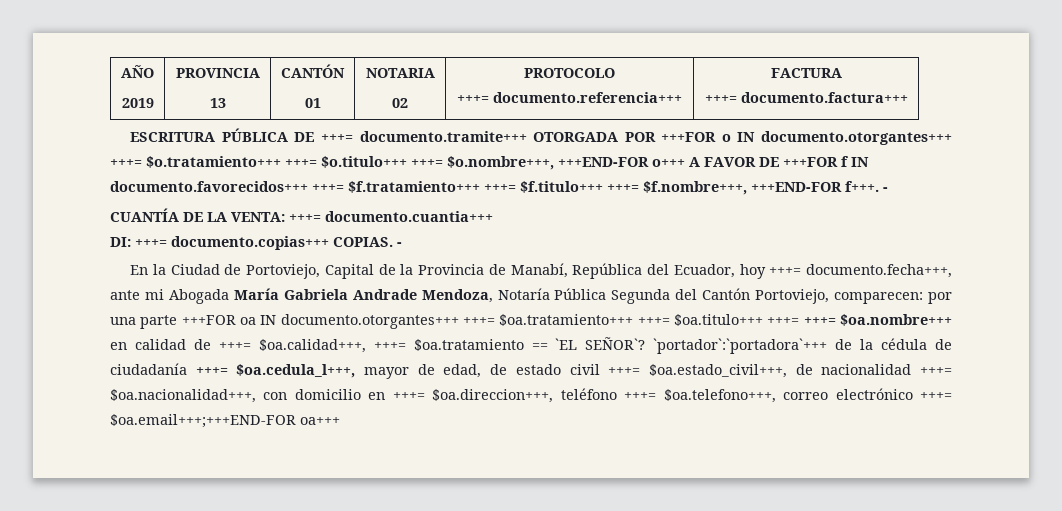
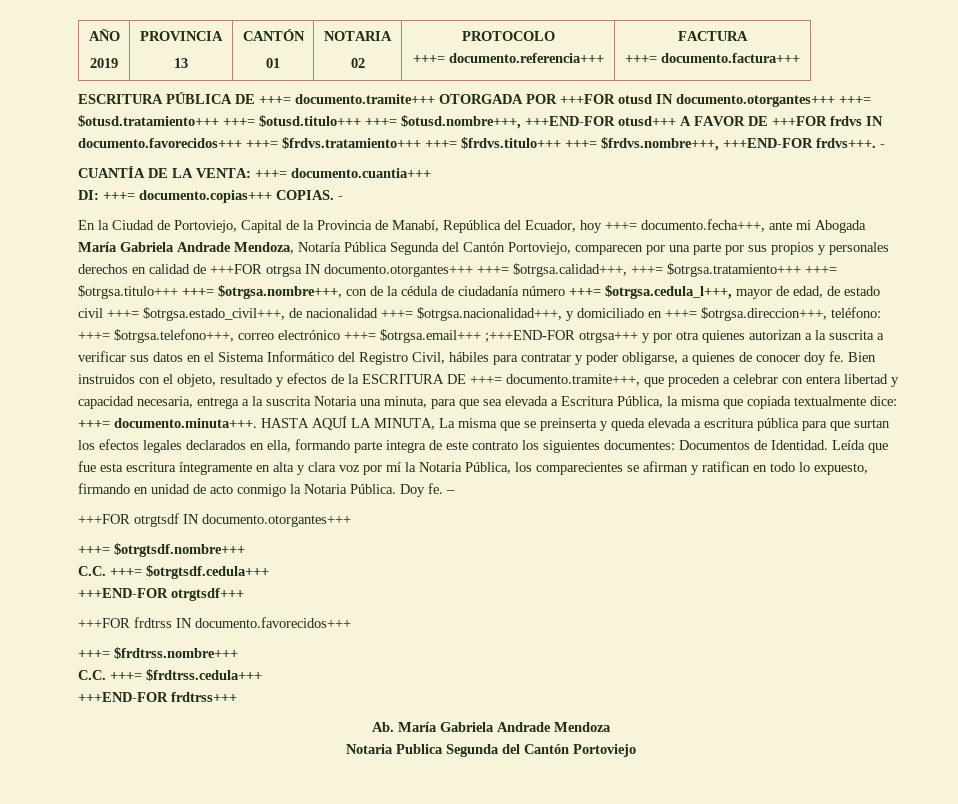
[721,131,952,145] [110,156,685,170] o IN documento.otorgantes+++ +++= $o.tratamiento+++ +++= $o.titulo+++ +++= $o.nombre+++, +++END-FOR o+++ -> [618,94,871,107] [78,115,676,129] otusd IN documento.otorgantes+++ +++= $otusd.tratamiento+++ +++= $otusd.titulo+++ +++= $otusd.nombre+++, +++END-FOR otusd+++
[841,156,848,167] f -> [830,116,862,126] frdvs
[348,181,879,195] $f.tratamiento+++ +++= $f.titulo+++ +++= $f.nombre+++, +++END-FOR f+++. -> [282,137,876,151] $frdvs.tratamiento+++ +++= $frdvs.titulo+++ +++= $frdvs.nombre+++, +++END-FOR frdvs+++.
[834,292,924,304] comparecen: -> [575,245,643,255] comparecen
[181,314,953,329] [110,337,828,354] +++FOR oa IN documento.otorgantes+++ +++= $oa.tratamiento+++ +++= $oa.titulo+++ +++= +++= $oa.nombre+++ en calidad de +++= $oa.calidad+++, +++= $oa.tratamiento == `EL SEÑOR`? `portador`:`portadora`+++ -> [725,242,889,255] [78,263,837,277] [78,285,367,299] por sus propios y personales derechos en calidad de +++FOR otrgsa IN documento.otorgantes+++ +++= $otrgsa.calidad+++, +++= $otrgsa.tratamiento+++ +++= $otrgsa.titulo+++ +++= $otrgsa.nombre+++, con
[195,364,356,378] +++= $oa.cedula_l+++, -> [522,285,732,299] número +++= $otrgsa.cedula_l+++,
[648,364,787,378] $oa.estado_civil+++, -> [143,307,285,321] $otrgsa.estado_civil+++,
[110,388,953,403] [110,414,340,428] $oa.nacionalidad+++, con domicilio en +++= $oa.direccion+++, teléfono +++= $oa.telefono+++, correo electrónico +++= $oa.email+++;+++END-FOR oa+++ -> [417,307,881,321] [78,329,884,343] [78,351,876,365] [78,373,899,387] [78,396,897,409] [78,416,890,431] [78,439,888,453] [78,461,868,475] [78,483,455,497] [78,513,351,527] [78,543,245,557] [78,565,269,579] [78,588,244,601] [78,617,351,628] [78,647,238,659] [78,669,262,681] [78,692,237,702] [372,722,611,732] [346,744,636,757] $otrgsa.nacionalidad+++, y domiciliado en +++= $otrgsa.direccion+++, teléfono: +++= $otrgsa.telefono+++, correo electrónico +++= $otrgsa.email+++ ;+++END-FOR otrgsa+++ y por otra quienes autorizan a la suscrita a verificar sus datos en el Sistema Informático del Registro Civil, hábiles para contratar y poder obligarse, a quienes de conocer doy fe. Bien instruidos con el objeto, resultado y efectos de la ESCRITURA DE +++= documento.tramite+++, que proceden a celebrar con entera libertad y capacidad necesaria, entrega a la suscrita Notaria una minuta, para que sea elevada a Escritura Pública, la misma que copiada textualmente dice: +++= documento.minuta+++. HASTA AQUÍ LA MINUTA, La misma que se preinserta y queda elevada a escritura pública para que surtan los efectos legales declarados en ella, formando parte integra de este contrato los siguientes documentes: Documentos de Identidad. Leída que fue esta escritura íntegramente en alta y clara voz por mí la Notaria Pública, los comparecientes se afirman y ratifican en todo lo expuesto, firmando en unidad de acto conmigo la Notaria Pública. Doy fe. – // +++FOR otrgtsdf IN documento.otorgantes+++ // +++= $otrgtsdf.nombre+++ // C.C. +++= $otrgtsdf.cedula+++ // +++END-FOR otrgtsdf+++ // +++FOR frdtrss IN documento.favorecidos+++ // +++= $frdtrss.nombre+++ // C.C. +++= $frdtrss.cedula+++ // +++END-FOR frdtrss+++ // Ab. María Gabriela Andrade Mendoza // Notaria Publica Segunda del Cantón Portoviejo

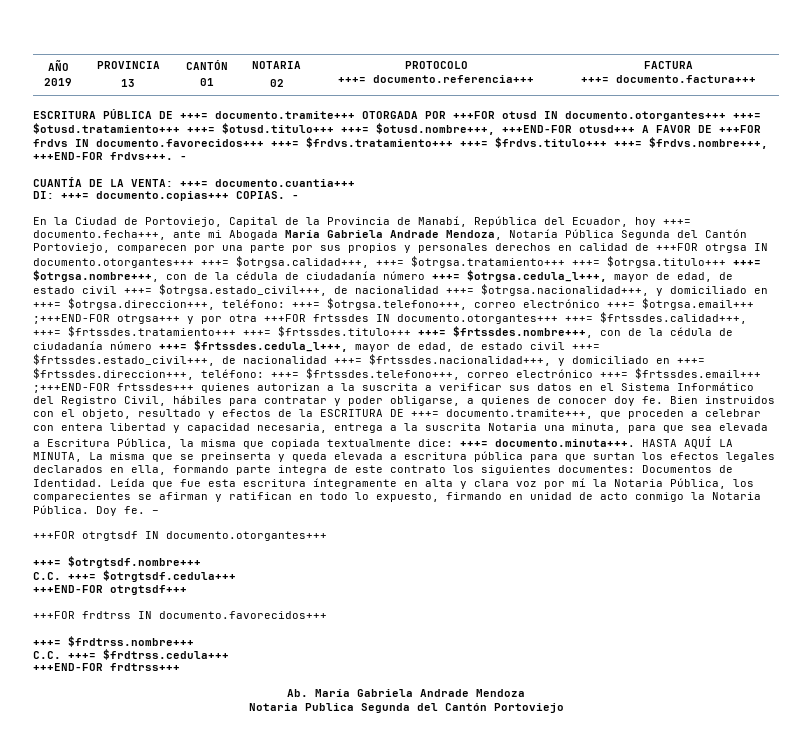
(699, 335) none -> [264,312,747,324] [33,326,733,338] [33,340,600,352] [33,354,705,366] [33,368,761,380] [33,383,194,393] +++FOR frtssdes IN documento.otorgantes+++ +++= $frtssdes.calidad+++, +++= $frtssdes.tratamiento+++ +++= $frtssdes.titulo+++ +++= $frtssdes.nombre+++, con de la cédula de ciudadanía número +++= $frtssdes.cedula_l+++, mayor de edad, de estado civil +++= $frtssdes.estado_civil+++, de nacionalidad +++= $frtssdes.nacionalidad+++, y domiciliado en +++= $frtssdes.direccion+++, teléfono: +++= $frtssdes.telefono+++, correo electrónico +++= $frtssdes.email+++ ;+++END-FOR frtssdes+++

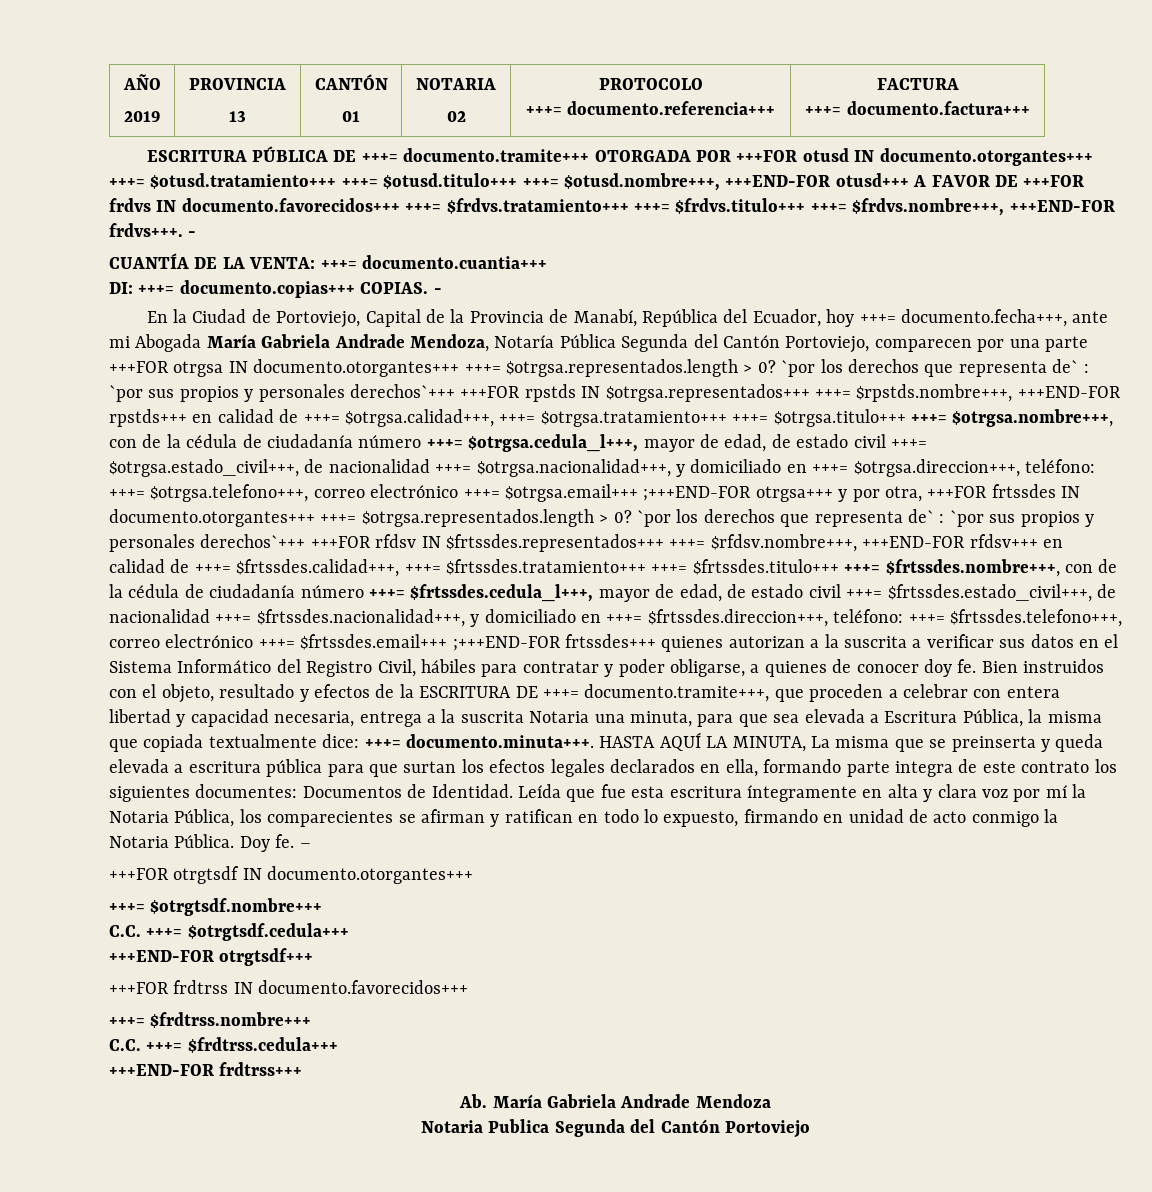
[292,243,768,253] [33,258,194,268] por sus propios y personales derechos en calidad de +++FOR otrgsa IN documento.otorgantes+++ -> [109,359,1089,377] [109,384,1121,402] [109,409,299,427] +++FOR otrgsa IN documento.otorgantes+++ +++= $otrgsa.representados.length > 0? `por los derechos que representa de` : `por sus propios y personales derechos`+++ +++FOR rpstds IN $otrgsa.representados+++ +++= $rpstds.nombre+++, +++END-FOR rpstds+++ en calidad de
[229,314,257,322] otra -> [884,486,922,502] otra,
(593, 319) none -> [361,509,1094,527] [109,534,1063,552] [109,559,231,573] $otrgsa.representados.length > 0? `por los derechos que representa de` : `por sus propios y personales derechos`+++ +++FOR rfdsv IN $frtssdes.representados+++ +++= $rfdsv.nombre+++, +++END-FOR rfdsv+++ en calidad de +++=

